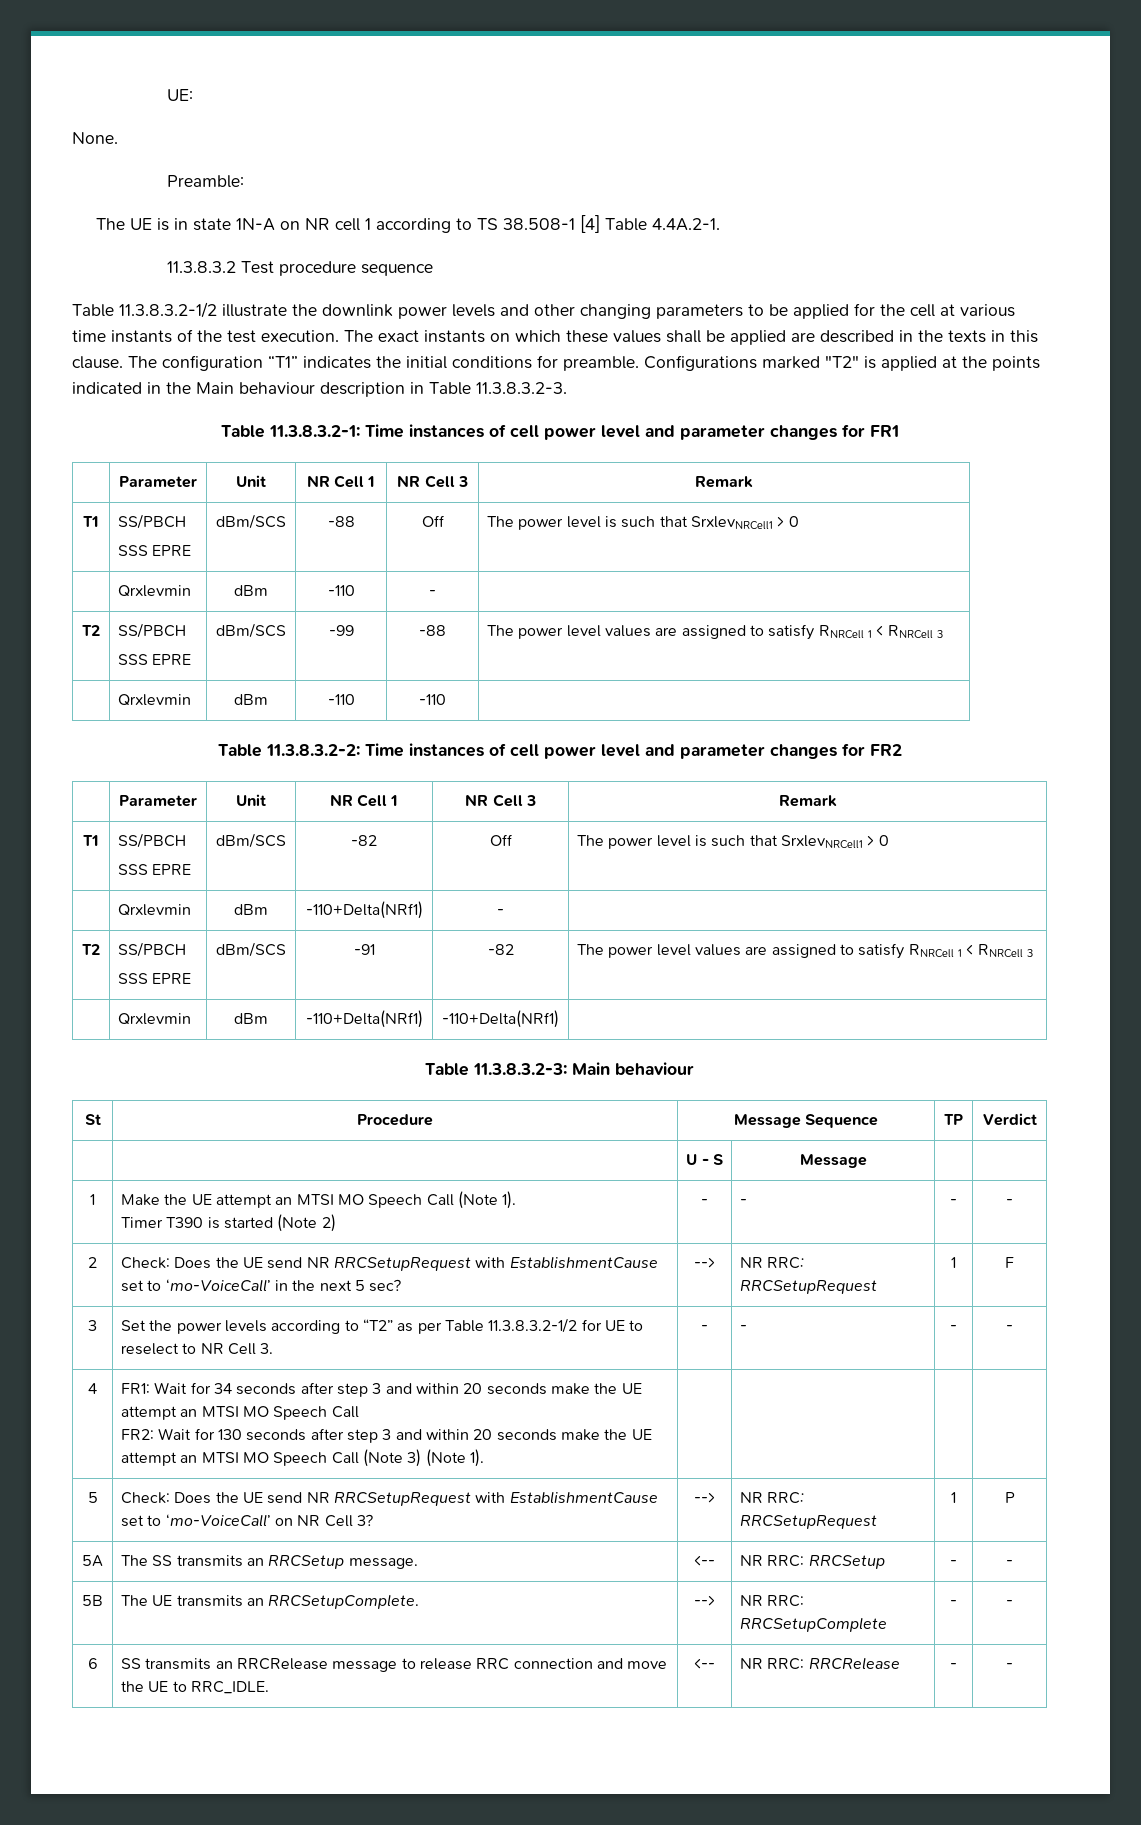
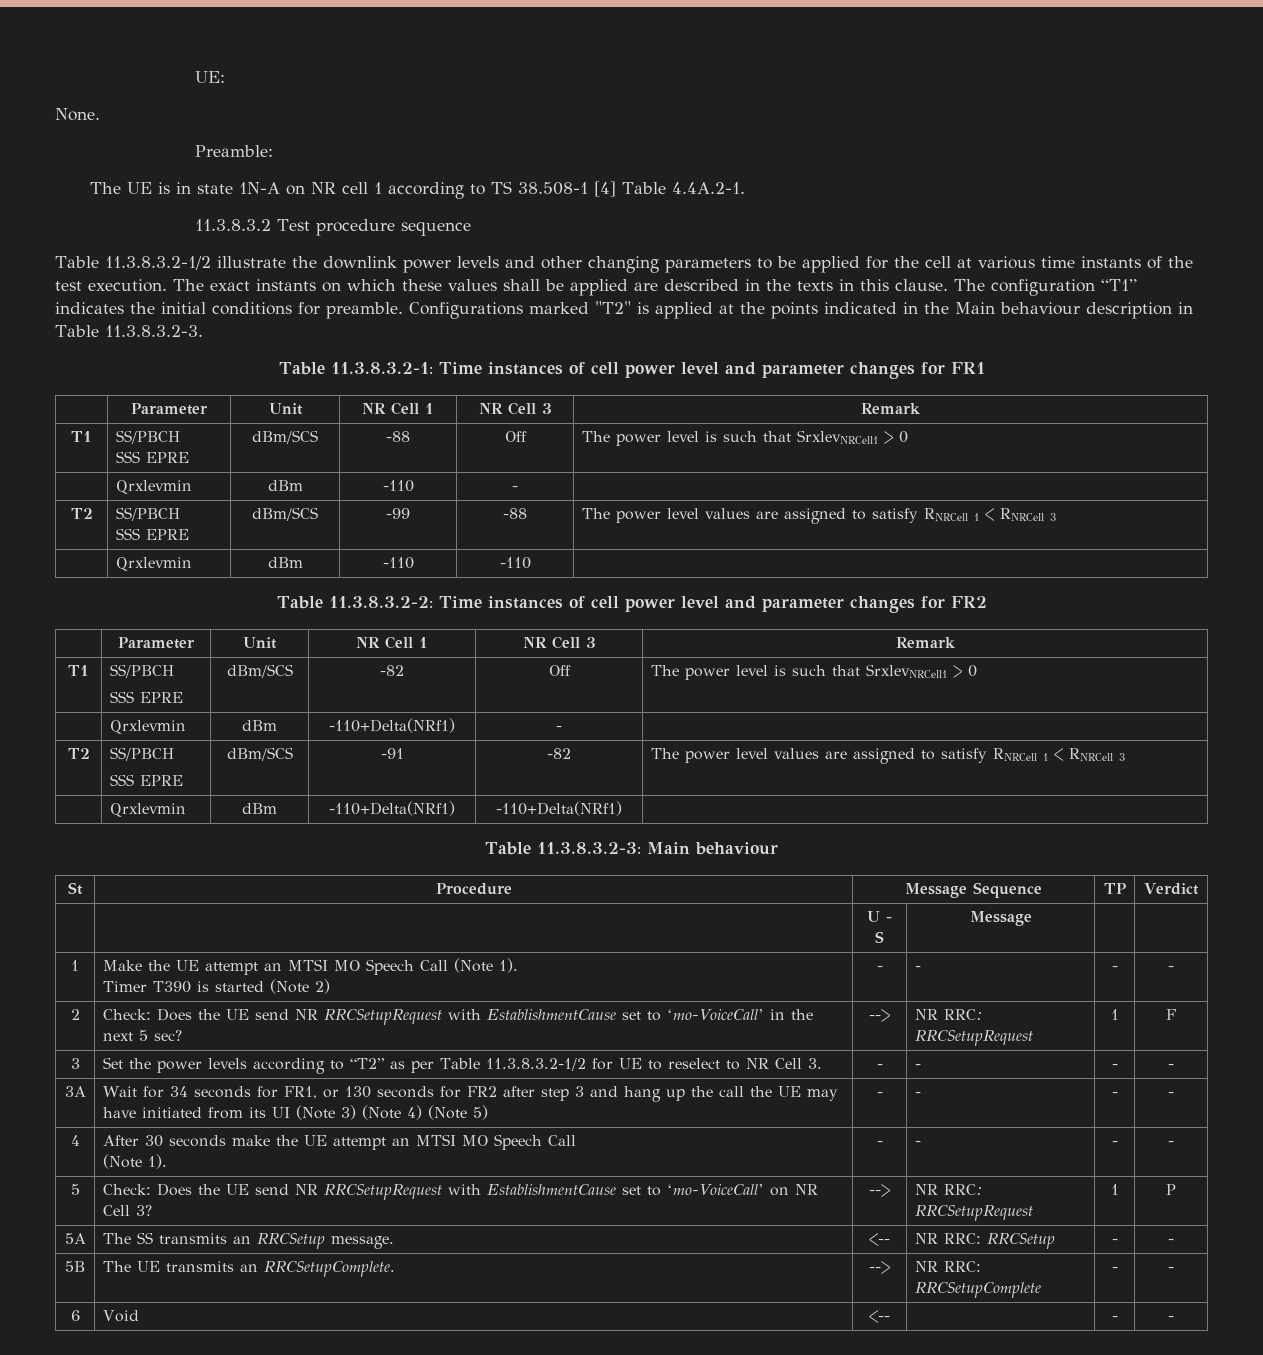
[88,1383,97,1394] [121,1383,151,1394] 4 | FR1: -> [64,1086,86,1097] 3A |
[300,1382,483,1397] after step 3 and within 20 -> [256,1086,838,1102] [102,1105,488,1120] [876,1092,883,1097] [914,1092,921,1097] [1111,1092,1118,1097] [1168,1092,1174,1097] [70,1135,80,1146] [102,1135,163,1147] for FR1, or 130 seconds for FR2 after step 3 and hang up the call the UE may have initiated from its UI (Note 3) (Note 4) (Note 5) | - | - | - | - // 4 | After 30
[121,1428,652,1443] [121,1449,485,1467] FR2: Wait for 130 seconds after step 3 and within 20 seconds make the UE attempt an MTSI MO Speech Call (Note 3) (Note 1). | | | | -> [102,1154,167,1169] [876,1141,883,1146] [914,1141,921,1146] [1111,1141,1118,1146] [1168,1141,1174,1146] (Note 1). | - | - | - | -
[121,1658,668,1672] [121,1681,270,1694] [694,1658,715,1669] [740,1657,900,1670] SS transmits an RRCRelease message to release RRC connection and move the UE to RRC_IDLE. | <-- | NR RRC: RRCRelease -> [102,1310,139,1322] [869,1310,890,1323] Void | <-- |

